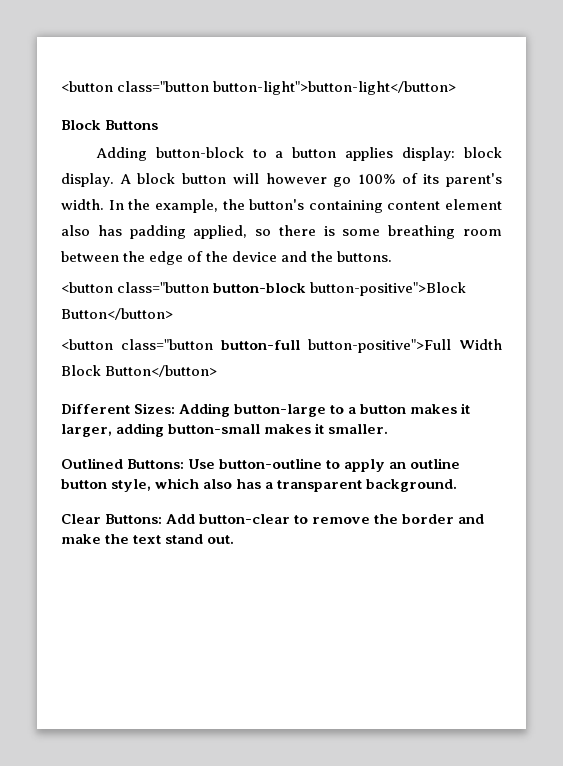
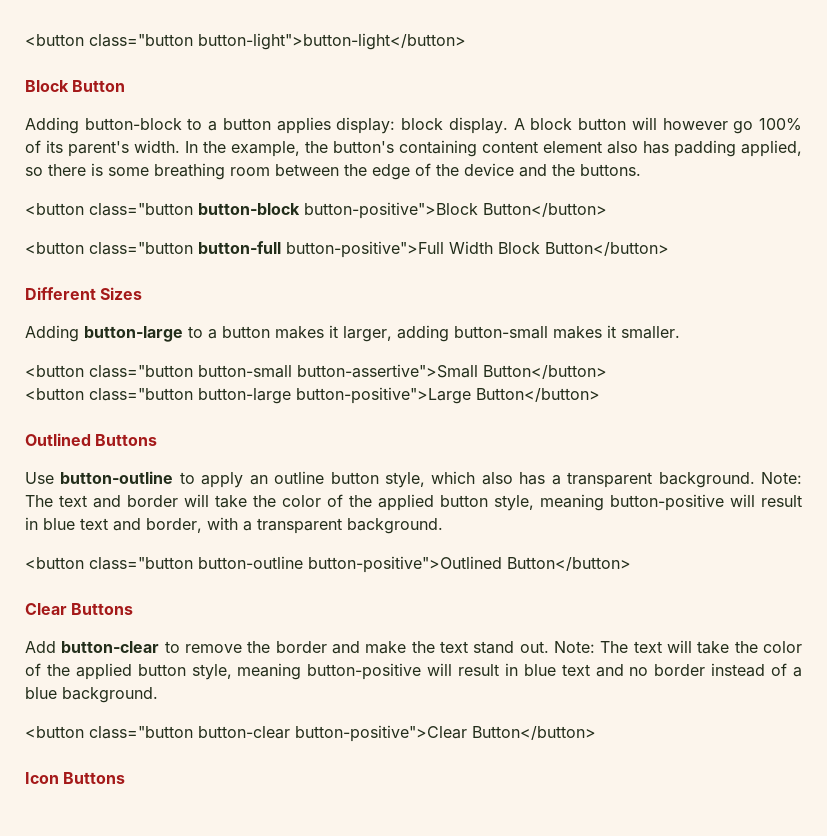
[105,120,159,130] Buttons -> [72,80,126,92] Button
[134,403,176,414] Sizes: -> [100,287,143,300] Sizes //
(389, 429) none -> [25,364,607,379] [25,387,600,404] // <button class="button button-small button-assertive">Small Button</button> // <button class="button button-large button-positive">Large Button</button>
[127,459,185,469] Buttons: -> [95,434,158,446] Buttons //
(458, 485) none -> [761,472,803,484] [25,494,802,511] [25,517,443,534] [25,556,631,573] Note: The text and border will take the color of the applied button style, meaning button-positive will result in blue text and border, with a transparent background. // <button class="button button-outline button-positive">Outlined Button</button>
[105,514,163,524] Buttons: -> [71,603,134,615] Buttons //
(235, 539) none -> [554,640,803,654] [25,663,802,680] [25,687,158,703] [25,725,596,742] [25,772,126,784] Note: The text will take the color of the applied button style, meaning button-positive will result in blue text and no border instead of a blue background. // <button class="button button-clear button-positive">Clear Button</button> // Icon Buttons

